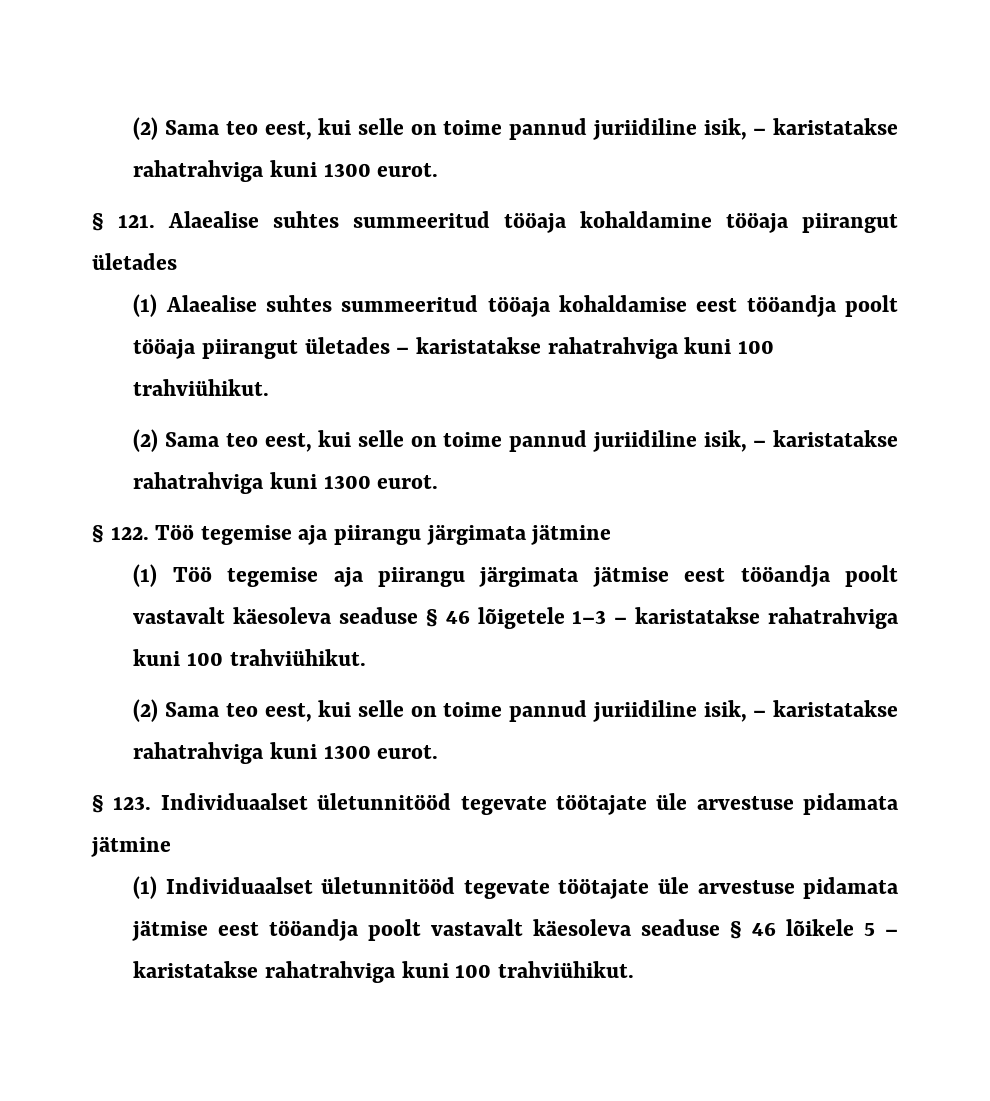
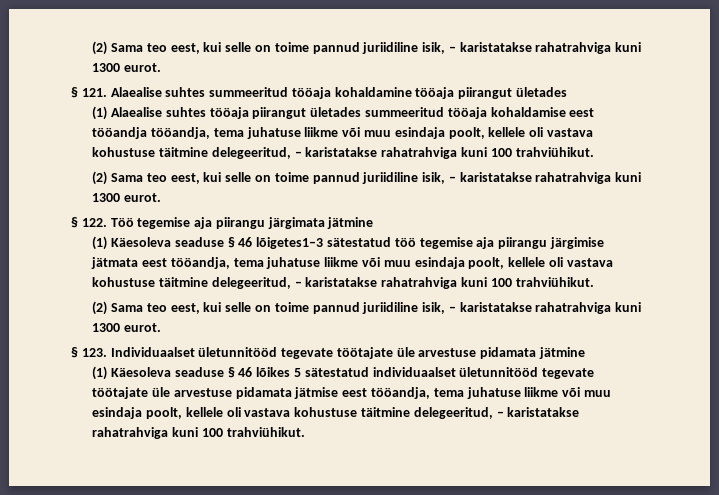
(333, 303) none -> [209,107,362,119] tööaja piirangut ületades
[845,295,899,317] [133,337,390,359] poolt tööaja piirangut ületades -> [151,127,593,139] [92,147,291,159] tööandja, tema juhatuse liikme või muu esindaja poolt, kellele oli vastava kohustuse täitmine delegeeritud,
[172,565,899,587] [133,607,607,629] Töö tegemise aja piirangu järgimata jätmise eest tööandja poolt vastavalt käesoleva seaduse § 46 lõigetele 1–3 -> [111,237,604,249] [91,257,613,269] [92,277,291,289] Käesoleva seaduse § 46 lõigetes1–3 sätestatud töö tegemise aja piirangu järgimise jätmata eest tööandja, tema juhatuse liikme või muu esindaja poolt, kellele oli vastava kohustuse täitmine delegeeritud,
[165,877,313,894] Individuaalset -> [111,367,456,378] Käesoleva seaduse § 46 lõikes 5 sätestatud individuaalset
[269,919,876,941] tööandja poolt vastavalt käesoleva seaduse § 46 lõikele 5 -> [371,387,611,399] [92,407,493,419] tööandja, tema juhatuse liikme või muu esindaja poolt, kellele oli vastava kohustuse täitmine delegeeritud,

